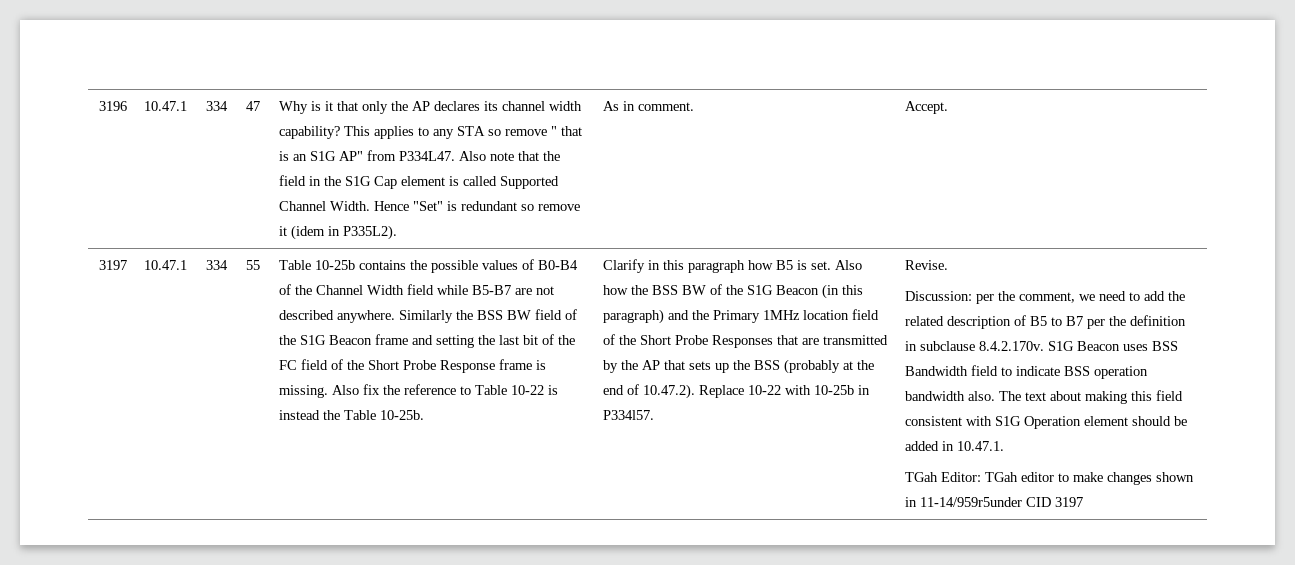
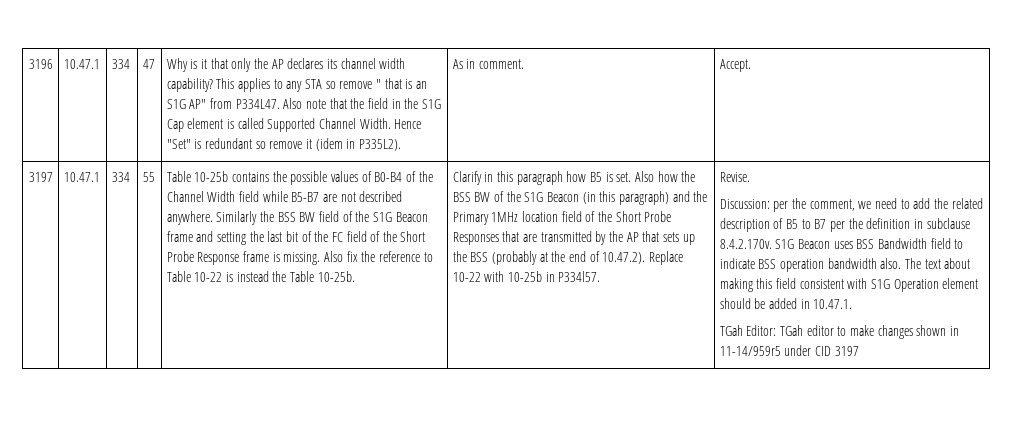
[920,497,1023,507] 11-14/959r5under -> [719,345,812,356] 11-14/959r5 under

